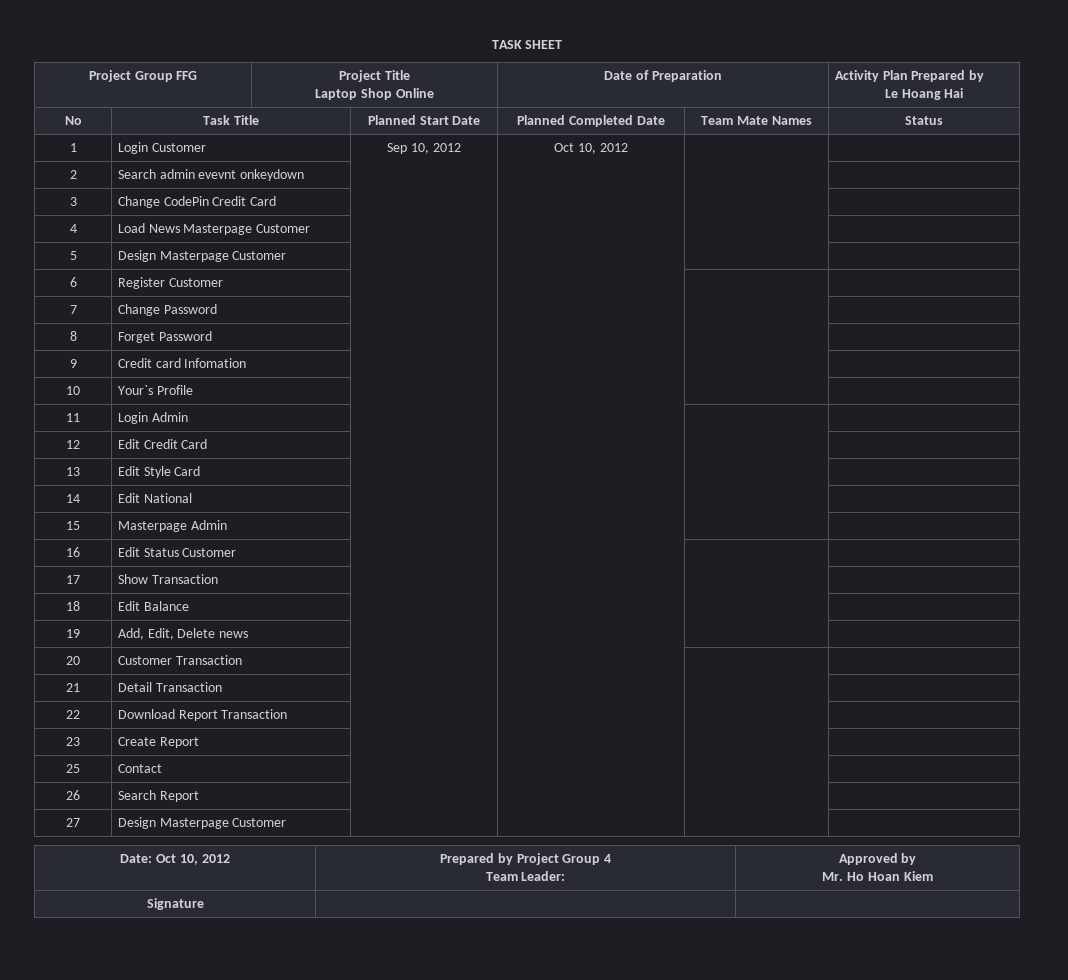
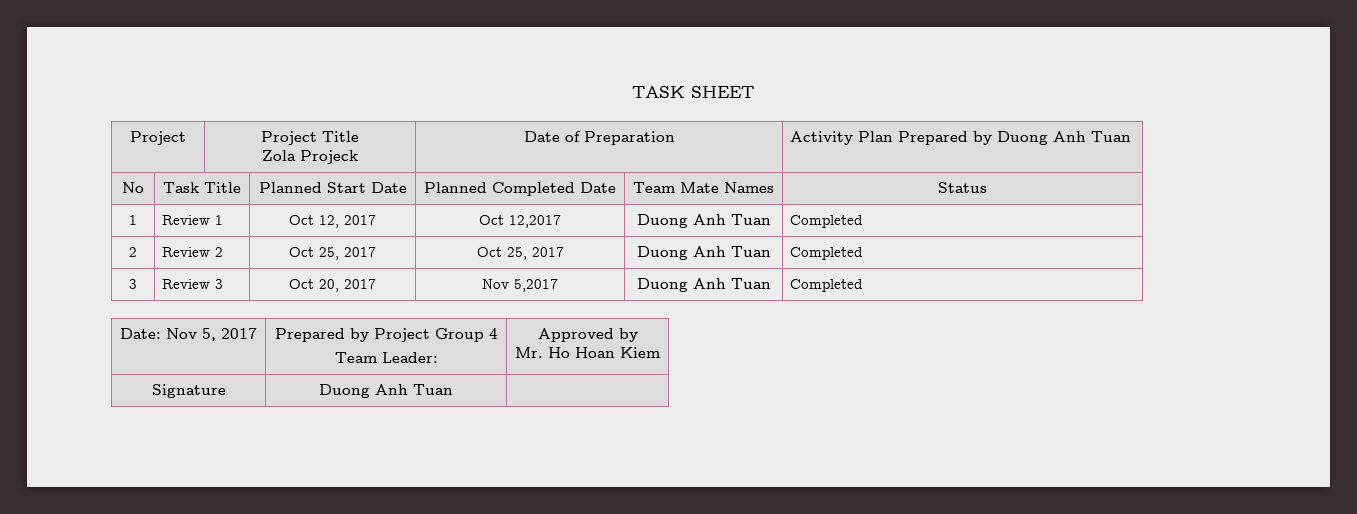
[134,71,198,82] Group FFG -> (186, 138) none
[315,88,434,100] Laptop Shop Online -> [262,150,358,164] Zola Projeck
[884,88,964,100] // Le Hoang Hai -> [996,131,1131,145] Duong Anh Tuan
[117,142,206,154] [387,143,461,154] [554,143,628,154] [69,170,77,179] [117,169,305,181] [69,197,77,206] [117,196,277,208] [69,224,77,233] [117,223,311,235] [69,251,77,260] [117,250,287,262] [69,277,77,287] [117,277,223,289] [69,305,77,314] [117,304,217,316] [69,331,77,341] [117,331,212,343] [69,359,77,368] [117,358,247,368] [66,386,80,395] [117,385,193,395] [66,413,80,422] [117,412,188,424] [66,440,80,449] [117,439,208,449] [66,467,80,476] [117,466,201,478] [66,494,80,503] [117,493,192,503] [66,521,80,530] [117,520,227,532] [66,547,80,557] [117,547,237,557] [66,575,80,584] [117,574,218,584] [66,601,80,611] [117,601,189,611] [66,629,80,638] [117,628,249,640] [66,656,80,665] [117,655,242,665] [66,683,80,692] [117,682,222,692] [66,710,80,719] [117,709,288,721] [66,737,80,746] [117,737,199,748] [66,764,80,773] [117,764,162,773] [66,790,80,800] [117,790,199,802] [66,818,80,827] [117,817,287,829] [120,854,230,865] Login Customer | Sep 10, 2012 | Oct 10, 2012 | | // 2 | Search admin evevnt onkeydown | | | | // 3 | Change CodePin Credit Card | | | | // 4 | Load News Masterpage Customer | | | | // 5 | Design Masterpage Customer | | | | // 6 | Register Customer | | | | // 7 | Change Password | | | | // 8 | Forget Password | | | | // 9 | Credit card Infomation | | | | // 10 | Your`s Profile | | | | // 11 | Login Admin | | | | // 12 | Edit Credit Card | | | | // 13 | Edit Style Card | | | | // 14 | Edit National | | | | // 15 | Masterpage Admin | | | | // 16 | Edit Status Customer | | | | // 17 | Show Transaction | | | | // 18 | Edit Balance | | | | // 19 | Add, Edit, Delete news | | | | // 20 | Customer Transaction | | | | // 21 | Detail Transaction | | | | // 22 | Download Report Transaction | | | | // 23 | Create Report | | | | // 25 | Contact | | | | // 26 | Search Report | | | | // 27 | Design Masterpage Customer | | | | // Date: Oct 10, 2012 -> [161,215,223,225] [289,215,376,228] [479,215,561,228] [636,214,771,228] [789,215,863,228] [129,247,137,257] [161,247,223,257] [289,247,376,260] [476,247,564,260] [636,246,771,260] [789,247,863,260] [129,279,137,289] [161,279,223,289] [289,279,376,292] [482,279,558,292] [636,278,771,292] [789,279,863,292] [120,328,257,341] Review 1 | Oct 12, 2017 | Oct 12,2017 | Duong Anh Tuan | Completed // 2 | Review 2 | Oct 25, 2017 | Oct 25, 2017 | Duong Anh Tuan | Completed // 3 | Review 3 | Oct 20, 2017 | Nov 5,2017 | Duong Anh Tuan | Completed // Date: Nov 5, 2017
(204, 904) none -> [319,384,453,398] Duong Anh Tuan

